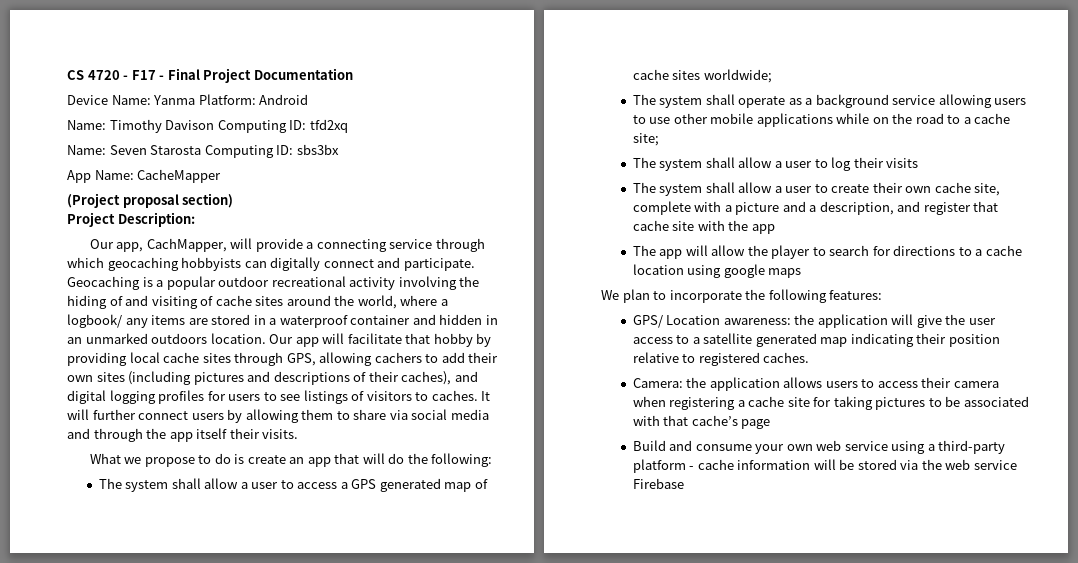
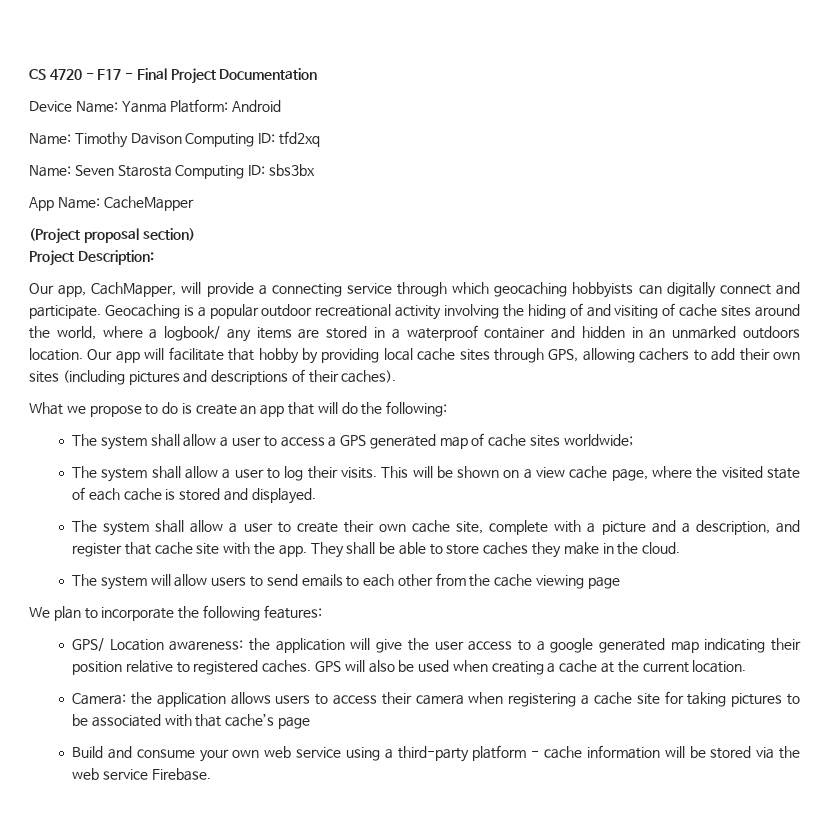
[401,371,478,385] [67,390,491,404] [67,409,489,423] [67,428,299,442] caches), and digital logging profiles for users to see listings of visitors to caches. It will further connect users by allowing them to share via social media and through the app itself their visits. -> [341,370,397,383] caches).
[632,94,1027,108] [632,113,1011,127] [632,133,659,146] // The system shall operate as a background service allowing users to use other mobile applications while on the road to a cache site; -> (633, 440) none
[886,158,919,168] visits -> [340,466,801,481] [72,487,316,504] visits. This will be shown on a view cache page, where the visited state of each cache is stored and displayed.
[751,224,775,234] [632,245,683,259] app // The app -> [278,542,681,558] [72,574,147,590] app. They shall be able to store caches they make in the cloud. // The system
[747,245,1022,259] [632,264,802,278] the player to search for directions to a cache location using google maps -> [211,573,620,589] users to send emails to each other from the cache viewing page
[703,333,753,344] satellite -> [550,638,594,653] google
(810, 357) none -> [314,660,747,675] GPS will also be used when creating a cache at the current location.
[632,478,684,489] Firebase -> [151,768,211,781] Firebase.

